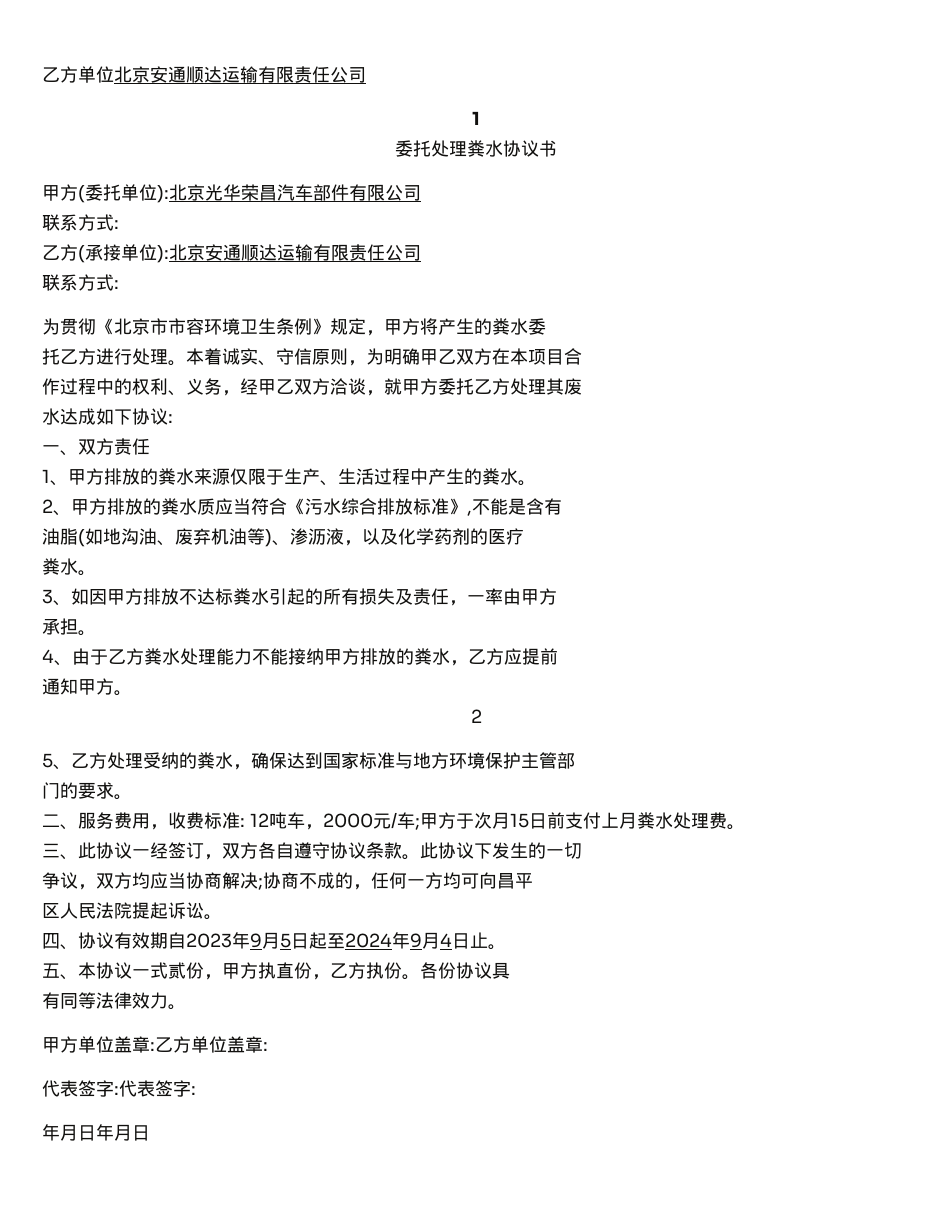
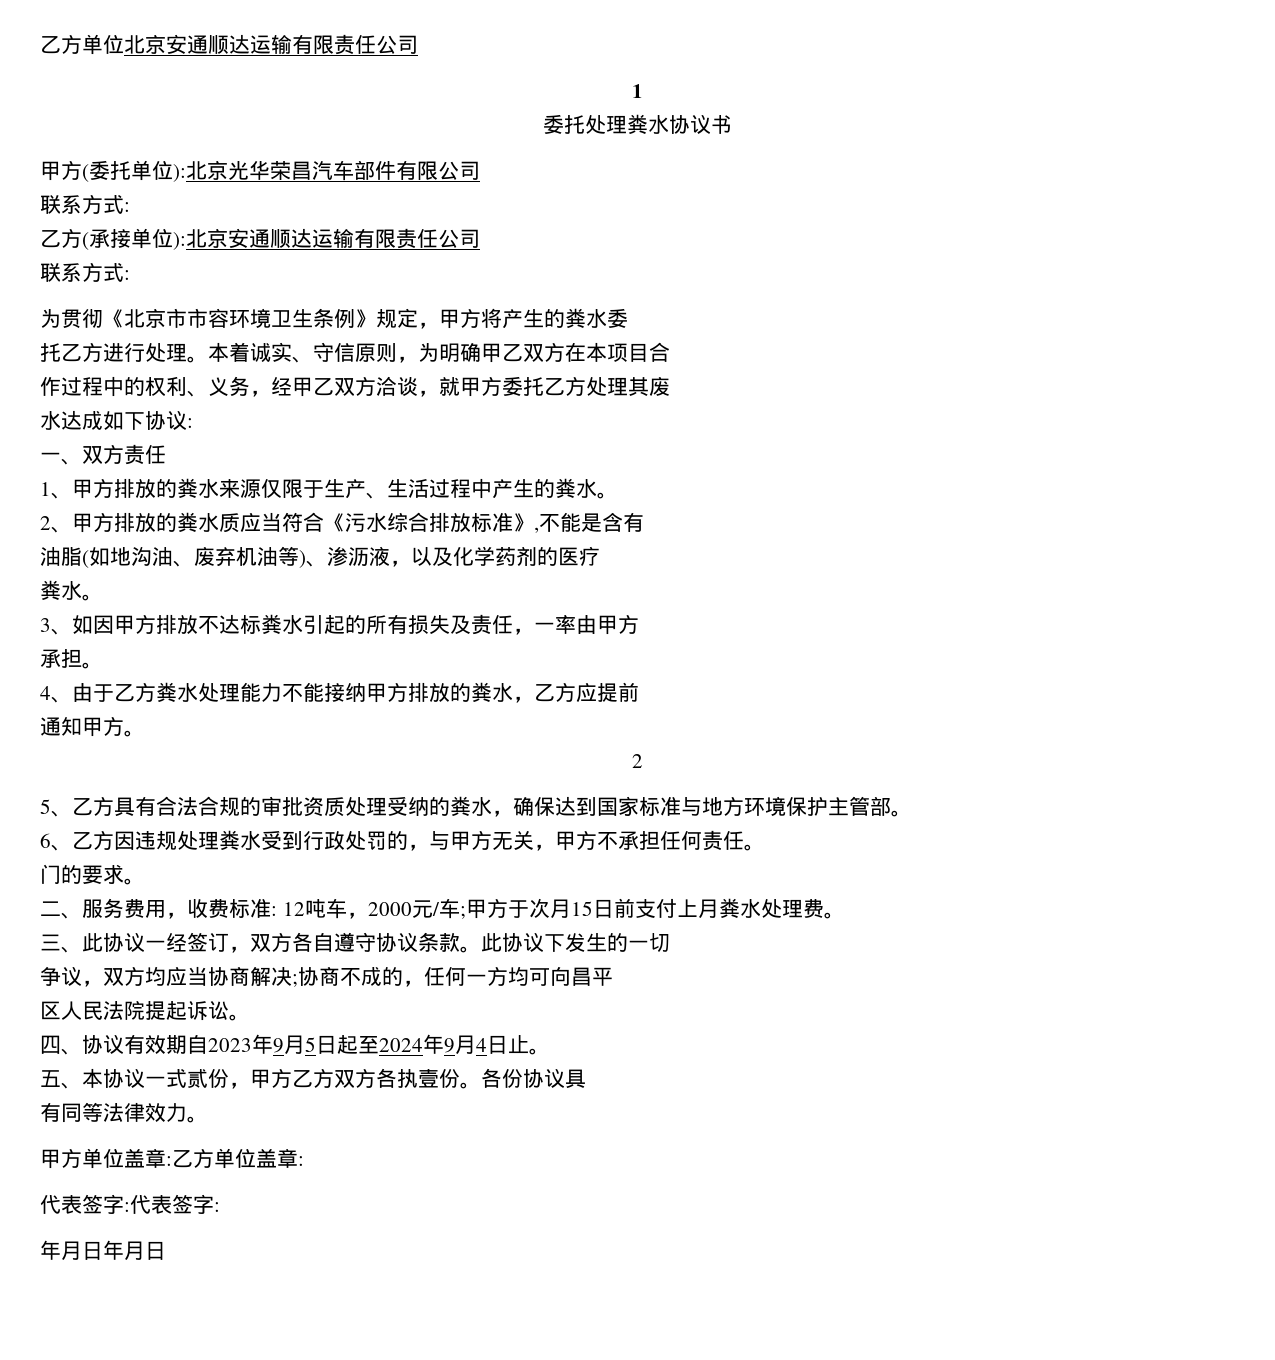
(107, 760) none -> [114,796,345,817] 具有合法合规的审批资质
(575, 760) none -> [891,810,912,817] [40,830,765,851] 。 // 6、乙方因违规处理粪水受到行政处罚的，与甲方无关，甲方不承担任何责任。
[258,962,384,980] 执直份，乙方执 -> [292,1068,439,1088] 乙方双方各执壹

